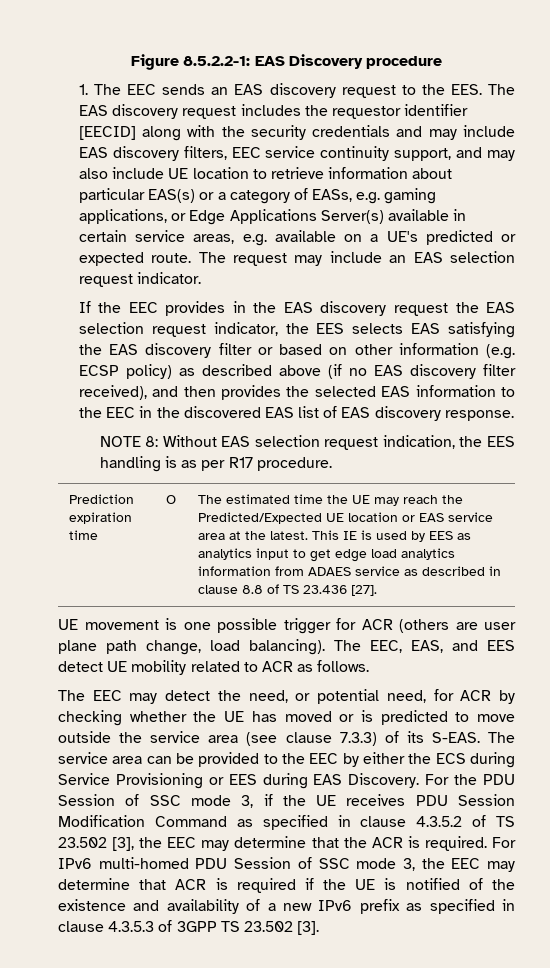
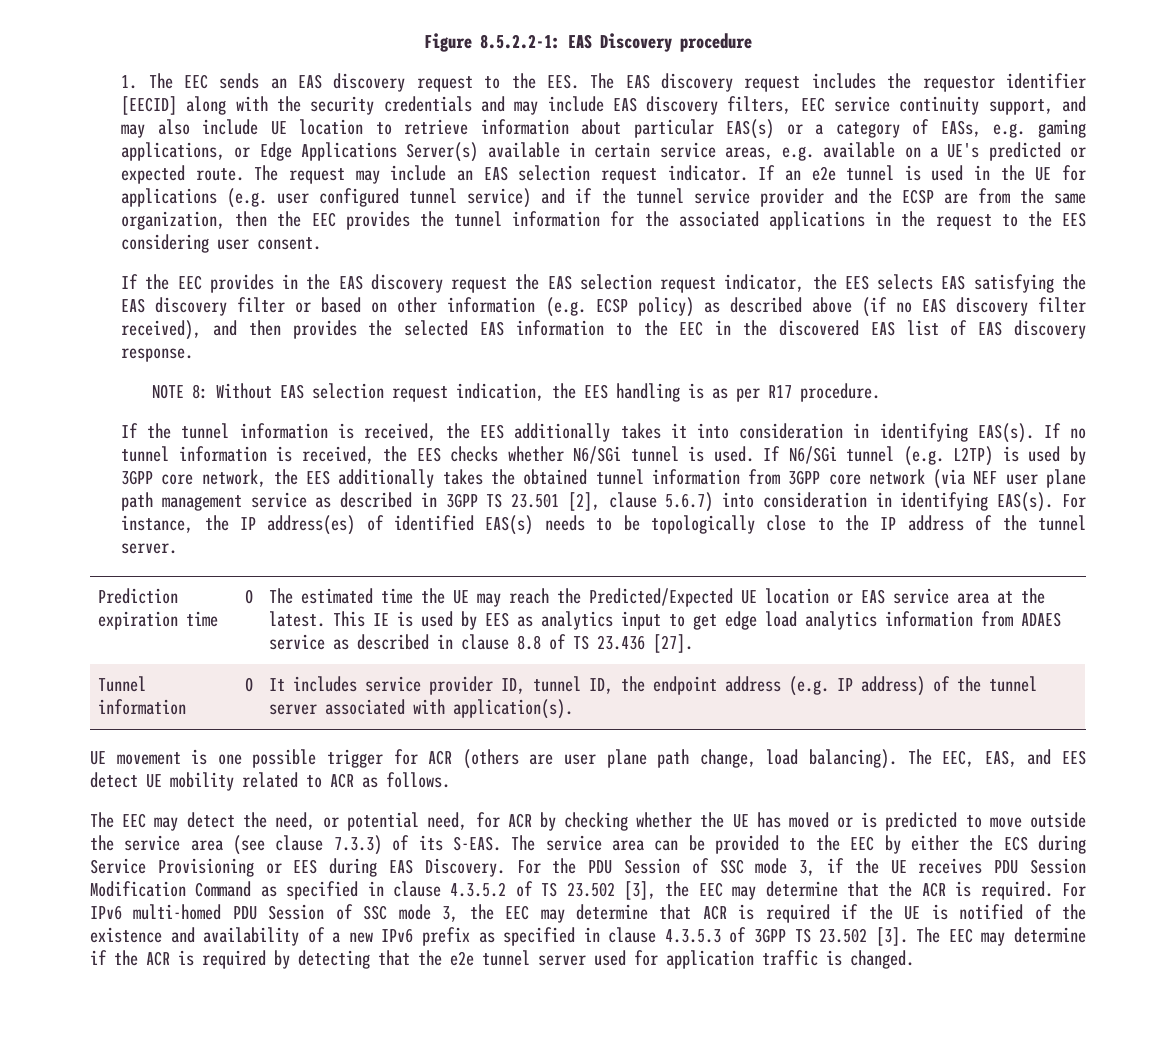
(202, 278) none -> [758,165,1086,181] [121,188,1086,208] [121,211,1086,230] [121,234,322,253] If an e2e tunnel is used in the UE for applications (e.g. user configured tunnel service) and if the tunnel service provider and the ECSP are from the same organization, then the EEC provides the tunnel information for the associated applications in the request to the EES considering user consent.
(332, 464) none -> [121,423,1086,443] [121,446,1087,466] [121,469,1087,489] [121,492,1087,512] [121,515,1087,535] [121,543,178,554] // If the tunnel information is received, the EES additionally takes it into consideration in identifying EAS(s). If no tunnel information is received, the EES checks whether N6/SGi tunnel is used. If N6/SGi tunnel (e.g. L2TP) is used by 3GPP core network, the EES additionally takes the obtained tunnel information from 3GPP core network (via NEF user plane path management service as described in 3GPP TS 23.501 [2], clause 5.6.7) into consideration in identifying EAS(s). For instance, the IP address(es) of identified EAS(s) needs to be topologically close to the IP address of the tunnel server.
(378, 590) none -> [98,676,147,692] [98,699,187,715] [244,677,253,692] [269,676,1038,696] [269,699,574,719] // Tunnel information | O | It includes service provider ID, tunnel ID, the endpoint address (e.g. IP address) of the tunnel server associated with application(s).
(320, 928) none -> [916,927,1086,946] [90,950,914,969] The EEC may determine if the ACR is required by detecting that the e2e tunnel server used for application traffic is changed.

